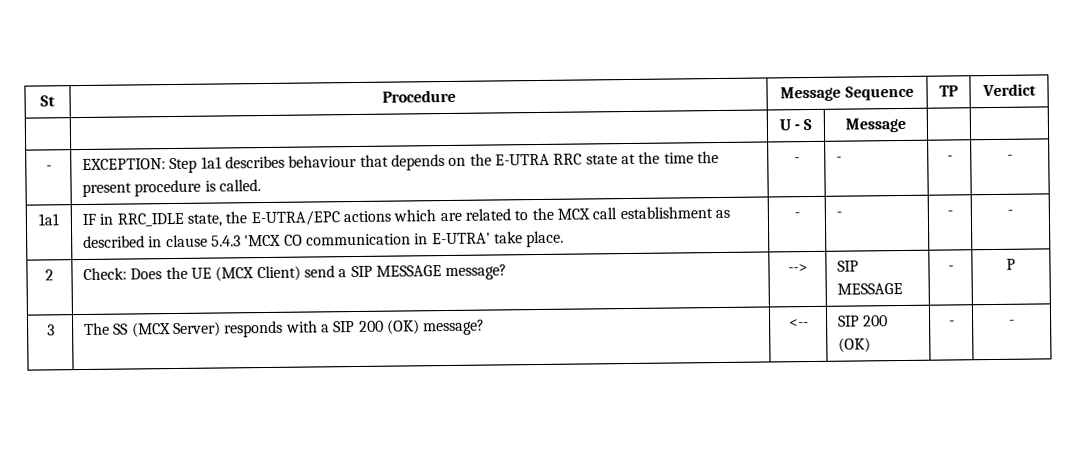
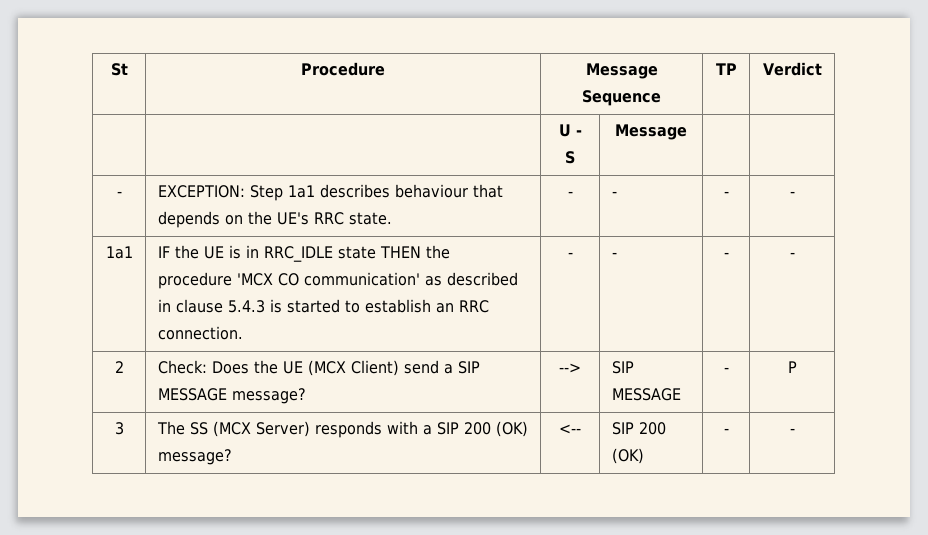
[494,151,719,166] [82,179,262,198] E-UTRA RRC state at the time the present procedure is called. -> [276,212,392,225] UE's RRC state.
[99,206,713,227] in RRC_IDLE state, the E-UTRA/EPC actions which are related to the MCX call establishment -> [174,245,450,262] [157,272,420,289] the UE is in RRC_IDLE state THEN the procedure 'MCX CO communication'
[244,230,565,248] 'MCX CO communication in E-UTRA' take place. -> [269,299,489,313] [157,326,243,340] is started to establish an RRC connection.

